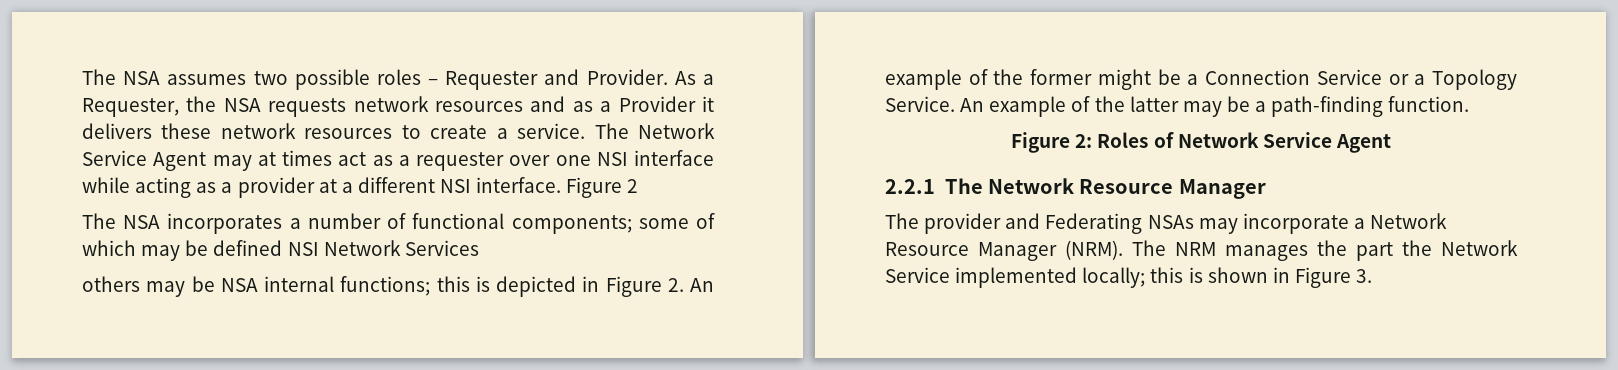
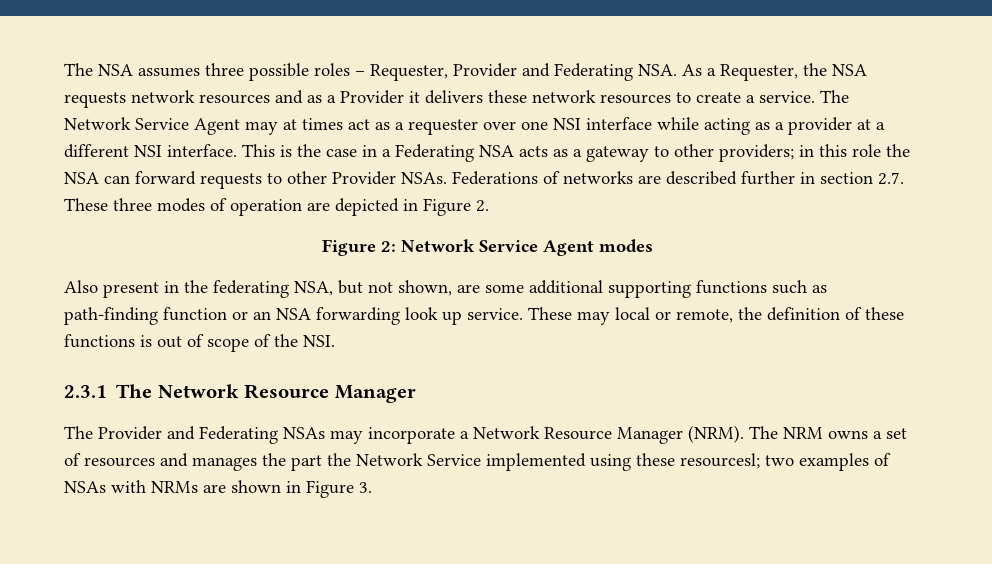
[253,71,288,85] two -> [205,63,244,76] three
[445,69,668,90] Requester and Provider. -> [370,63,677,81] Requester, Provider and Federating NSA.
[566,177,639,198] [82,213,715,234] [82,240,479,261] [82,276,714,297] [885,69,1517,90] [885,96,1470,117] Figure 2 // The NSA incorporates a number of functional components; some of which may be defined NSI Network Services // others may be NSA internal functions; this is depicted in Figure 2. An example of the former might be a Connection Service or a Topology Service. An example of the latter may be a path-finding function. -> [242,144,910,162] [64,171,904,189] [64,198,489,216] This is the case in a Federating NSA acts as a gateway to other providers; in this role the NSA can forward requests to other Provider NSAs. Federations of networks are described further in section 2.7. These three modes of operation are depicted in Figure 2.
[1097,132,1391,153] [885,179,935,194] Roles of Network Service Agent // 2.2.1 -> [401,239,653,256] [64,280,827,298] [64,307,904,325] [64,334,335,352] [64,385,107,398] Network Service Agent modes // Also present in the federating NSA, but not shown, are some additional supporting functions such as path-finding function or an NSA forwarding look up service. These may local or remote, the definition of these functions is out of scope of the NSI. // 2.3.1
[924,213,1002,234] provider -> [98,426,162,440] Provider
(1216, 249) none -> [828,428,907,439] [64,453,188,467] owns a set of resources and
[1082,267,1203,288] locally; this is -> [590,453,891,471] [64,480,226,493] using these resourcesl; two examples of NSAs with NRMs are

